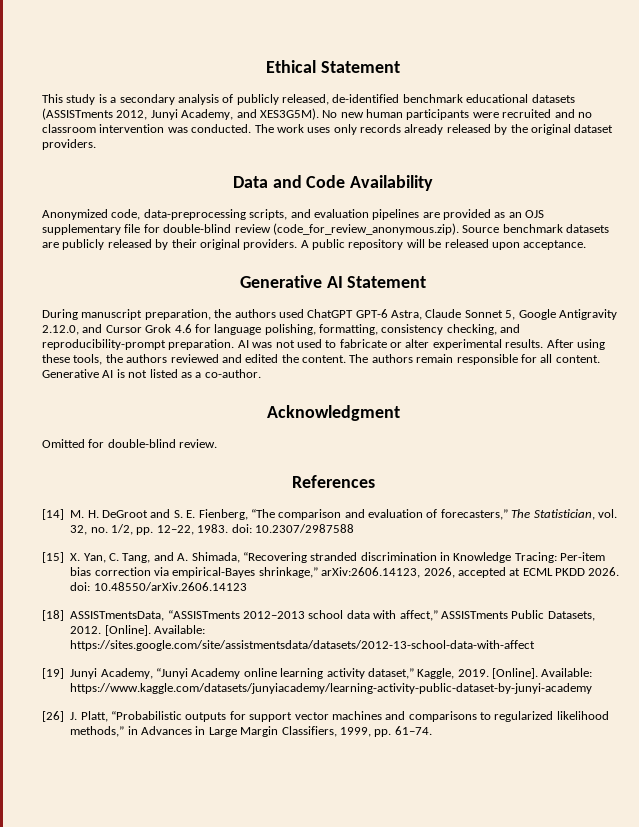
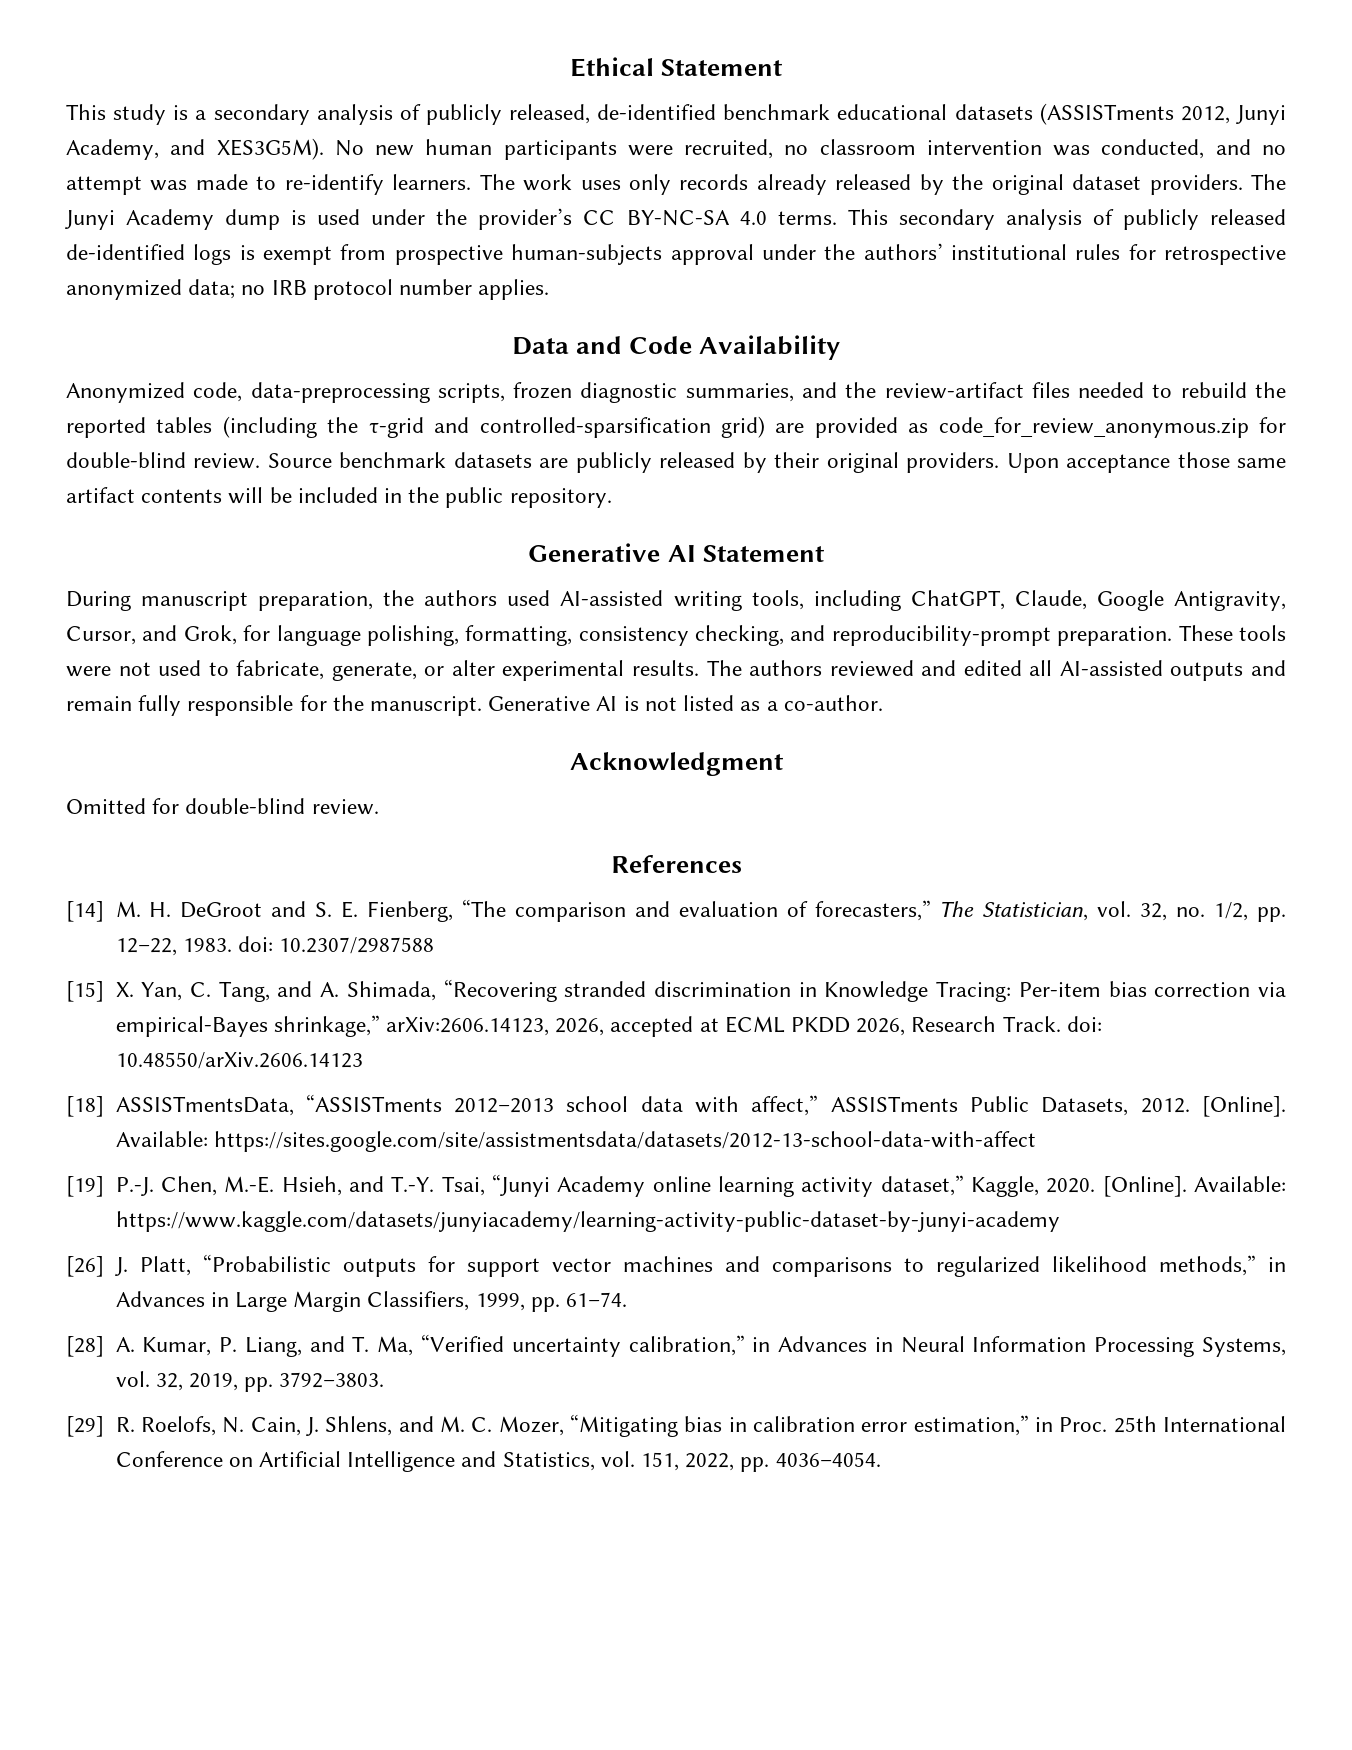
[502,109,575,118] recruited and -> [684,139,774,159] recruited,
[191,124,252,133] conducted. -> [1101,139,1286,159] [66,174,472,195] conducted, and no attempt was made to re-identify learners.
(96, 144) none -> [1251,174,1286,190] [65,208,1286,230] [66,243,1287,265] [66,279,550,300] The Junyi Academy dump is used under the provider’s CC BY-NC-SA 4.0 terms. This secondary analysis of publicly released de-identified logs is exempt from prospective human-subjects approval under the authors’ institutional rules for retrospective anonymized data; no IRB protocol number applies.
[290,209,545,220] [42,223,459,235] and evaluation pipelines are provided as an OJS supplementary file for double-blind review (code_for_review_anonymous.zip). -> [513,382,1286,403] [66,416,1286,438] [66,452,261,469] frozen diagnostic summaries, and the review-artifact files needed to rebuild the reported tables (including the τ-grid and controlled-sparsification grid) are provided as code_for_review_anonymous.zip for double-blind review.
[300,239,587,250] A public repository will be released upon acceptance. -> [1006,452,1287,473] [66,487,612,508] Upon acceptance those same artifact contents will be included in the public repository.
[307,309,617,320] [42,324,192,335] ChatGPT GPT-6 Astra, Claude Sonnet 5, Google Antigravity 2.12.0, and Cursor Grok 4.6 -> [560,590,1287,611] [66,625,237,645] AI-assisted writing tools, including ChatGPT, Claude, Google Antigravity, Cursor, and Grok,
[237,340,273,348] AI was -> [1178,625,1286,641] [66,666,111,677] These tools were
[339,339,387,348] fabricate -> [236,660,417,681] fabricate, generate,
[546,339,605,350] [42,354,600,365] After using these tools, the authors reviewed and edited the content. The authors remain responsible for all content. -> [706,660,1286,681] [66,695,483,716] The authors reviewed and edited all AI-assisted outputs and remain fully responsible for the manuscript.
[588,567,620,576] 2026. -> [856,1016,1061,1036] 2026, Research Track.
[70,668,153,679] Junyi Academy, -> [115,1176,485,1196] P.-J. Chen, M.-E. Hsieh, and T.-Y. Tsai,
[457,669,489,677] 2019. -> [1046,1178,1096,1193] 2020.
(432, 730) none -> [66,1334,1286,1357] [115,1371,385,1392] [66,1414,1287,1437] [115,1451,881,1472] // [28] A. Kumar, P. Liang, and T. Ma, “Verified uncertainty calibration,” in Advances in Neural Information Processing Systems, vol. 32, 2019, pp. 3792–3803. // [29] R. Roelofs, N. Cain, J. Shlens, and M. C. Mozer, “Mitigating bias in calibration error estimation,” in Proc. 25th International Conference on Artificial Intelligence and Statistics, vol. 151, 2022, pp. 4036–4054.

